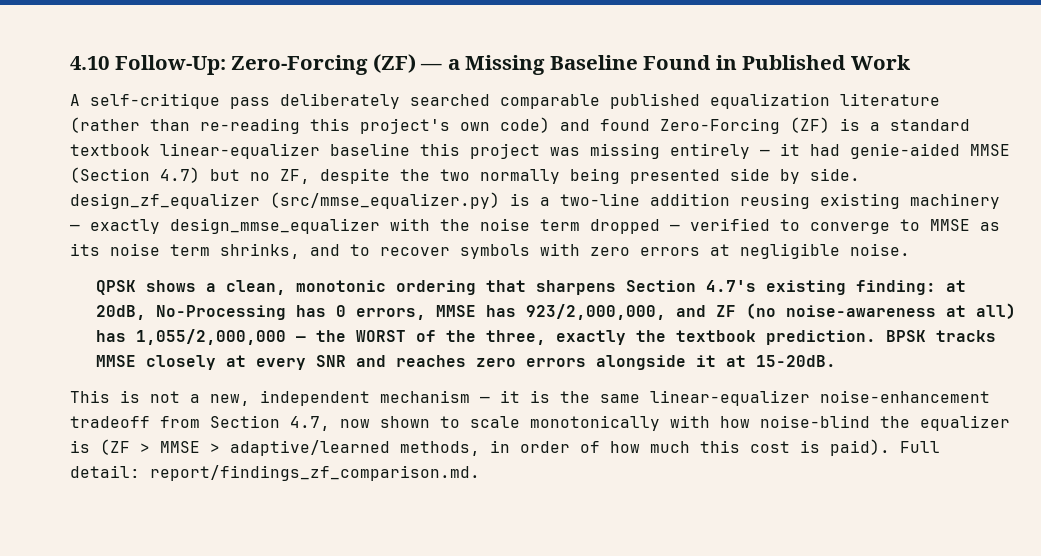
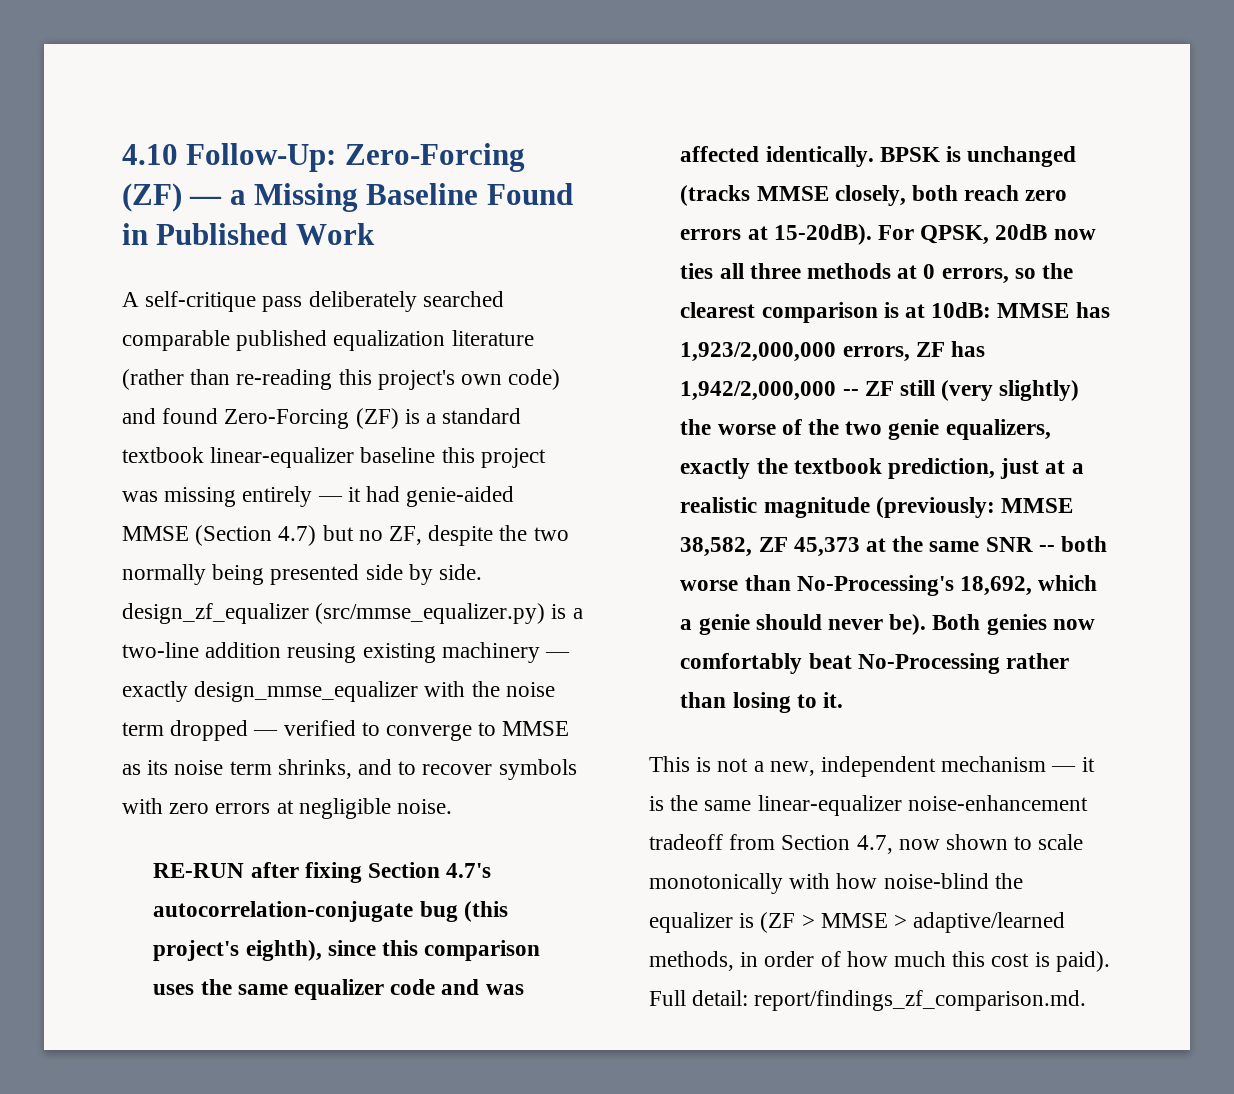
[96,280,967,295] [96,303,1017,320] [96,329,997,345] [96,355,837,370] QPSK shows a clean, monotonic ordering that sharpens Section 4.7's existing finding: at 20dB, No-Processing has 0 errors, MMSE has 923/2,000,000, and ZF (no noise-awareness at all) has 1,055/2,000,000 — the WORST of the three, exactly the textbook prediction. BPSK tracks MMSE closely at every SNR and reaches zero errors alongside it at 15-20dB. -> [153,862,492,883] [153,901,508,922] [153,940,541,961] [153,979,524,1000] [680,146,1077,167] [680,185,1068,206] [680,224,1096,245] [680,263,1074,284] [680,302,1110,323] [680,341,986,362] [680,380,1080,401] [680,419,1051,440] [680,458,1084,479] [680,497,1074,518] [680,536,1108,557] [680,575,1098,596] [680,614,1095,635] [680,653,1070,674] [680,692,844,713] RE-RUN after fixing Section 4.7's autocorrelation-conjugate bug (this project's eighth), since this comparison uses the same equalizer code and was affected identically. BPSK is unchanged (tracks MMSE closely, both reach zero errors at 15-20dB). For QPSK, 20dB now ties all three methods at 0 errors, so the clearest comparison is at 10dB: MMSE has 1,923/2,000,000 errors, ZF has 1,942/2,000,000 -- ZF still (very slightly) the worse of the two genie equalizers, exactly the textbook prediction, just at a realistic magnitude (previously: MMSE 38,582, ZF 45,373 at the same SNR -- both worse than No-Processing's 18,692, which a genie should never be). Both genies now comfortably beat No-Processing rather than losing to it.

